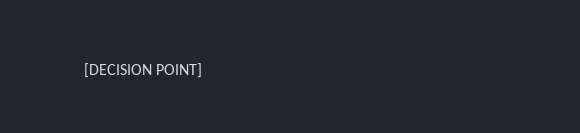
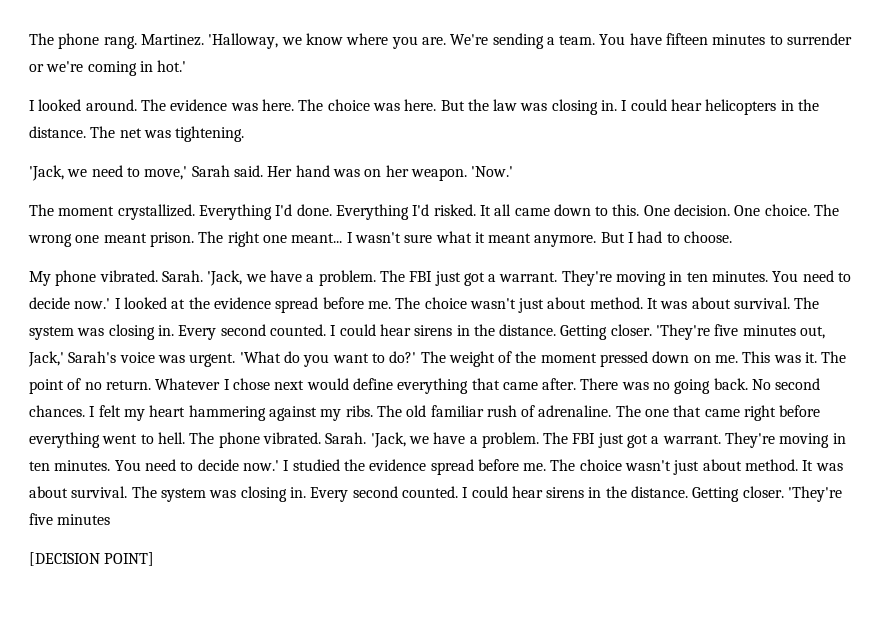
(84, 70) none -> [29,33,853,49] [29,60,187,76] [29,99,820,115] [29,126,245,142] [29,165,514,181] [29,204,840,220] [28,231,733,247] [29,270,852,286] [29,297,820,313] [29,324,826,340] [28,351,847,367] [29,378,821,394] [29,405,821,421] [29,432,846,448] [29,459,843,475] [29,486,843,502] [29,513,111,525] The phone rang. Martinez. 'Halloway, we know where you are. We're sending a team. You have fifteen minutes to surrender or we're coming in hot.' // I looked around. The evidence was here. The choice was here. But the law was closing in. I could hear helicopters in the distance. The net was tightening. // 'Jack, we need to move,' Sarah said. Her hand was on her weapon. 'Now.' // The moment crystallized. Everything I'd done. Everything I'd risked. It all came down to this. One decision. One choice. The wrong one meant prison. The right one meant... I wasn't sure what it meant anymore. But I had to choose. // My phone vibrated. Sarah. 'Jack, we have a problem. The FBI just got a warrant. They're moving in ten minutes. You need to decide now.' I looked at the evidence spread before me. The choice wasn't just about method. It was about survival. The system was closing in. Every second counted. I could hear sirens in the distance. Getting closer. 'They're five minutes out, Jack,' Sarah's voice was urgent. 'What do you want to do?' The weight of the moment pressed down on me. This was it. The point of no return. Whatever I chose next would define everything that came after. There was no going back. No second chances. I felt my heart hammering against my ribs. The old familiar rush of adrenaline. The one that came right before everything went to hell. The phone vibrated. Sarah. 'Jack, we have a problem. The FBI just got a warrant. They're moving in ten minutes. You need to decide now.' I studied the evidence spread before me. The choice wasn't just about method. It was about survival. The system was closing in. Every second counted. I could hear sirens in the distance. Getting closer. 'They're five minutes //

